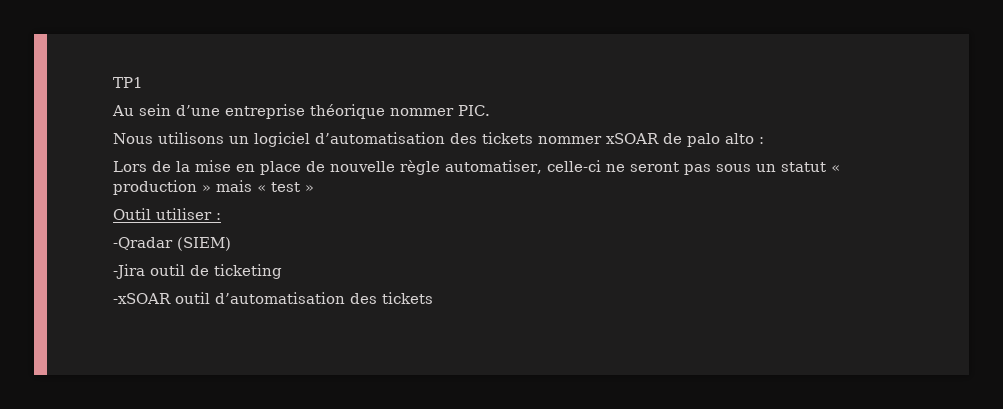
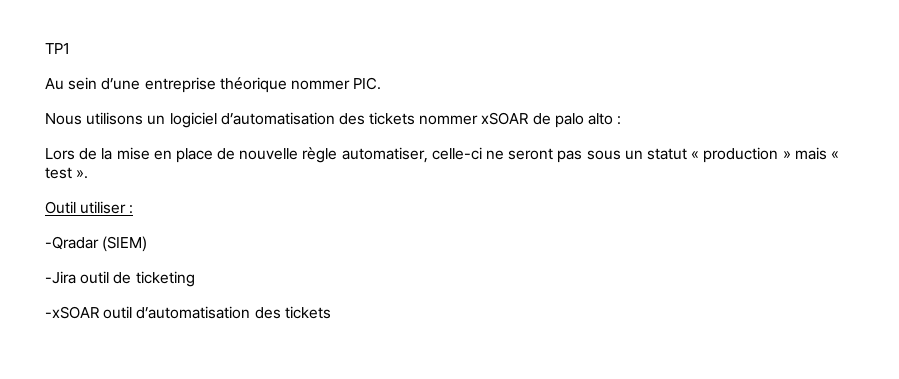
[305,185,314,192] » -> [76,170,89,179] ».

